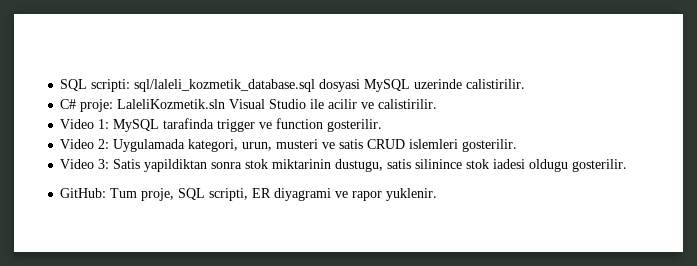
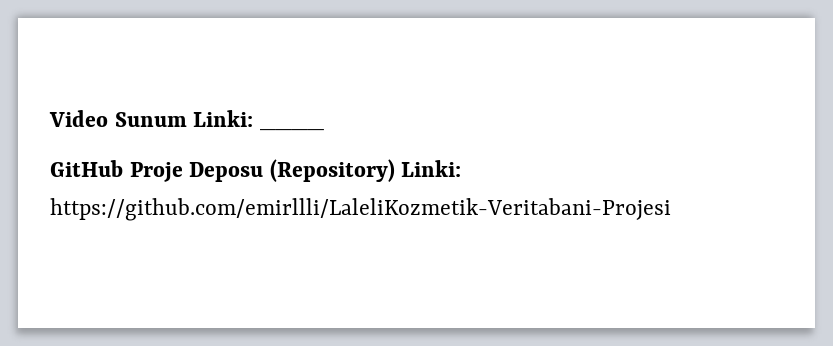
[60,79,526,92] [60,99,438,112] [60,118,383,132] [60,139,518,152] [60,159,628,172] [60,188,438,201] SQL scripti: sql/laleli_kozmetik_database.sql dosyasi MySQL uzerinde calistirilir. // C# proje: LaleliKozmetik.sln Visual Studio ile acilir ve calistirilir. // Video 1: MySQL tarafinda trigger ve function gosterilir. // Video 2: Uygulamada kategori, urun, musteri ve satis CRUD islemleri gosterilir. // Video 3: Satis yapildiktan sonra stok miktarinin dustugu, satis silinince stok iadesi oldugu gosterilir. // GitHub: Tum proje, SQL scripti, ER diyagrami ve rapor yuklenir. -> [49,110,254,127] [259,127,324,131] [50,159,462,182] [50,198,671,221] Video Sunum Linki: ____ // GitHub Proje Deposu (Repository) Linki: https://github.com/emirllli/LaleliKozmetik-Veritabani-Projesi

